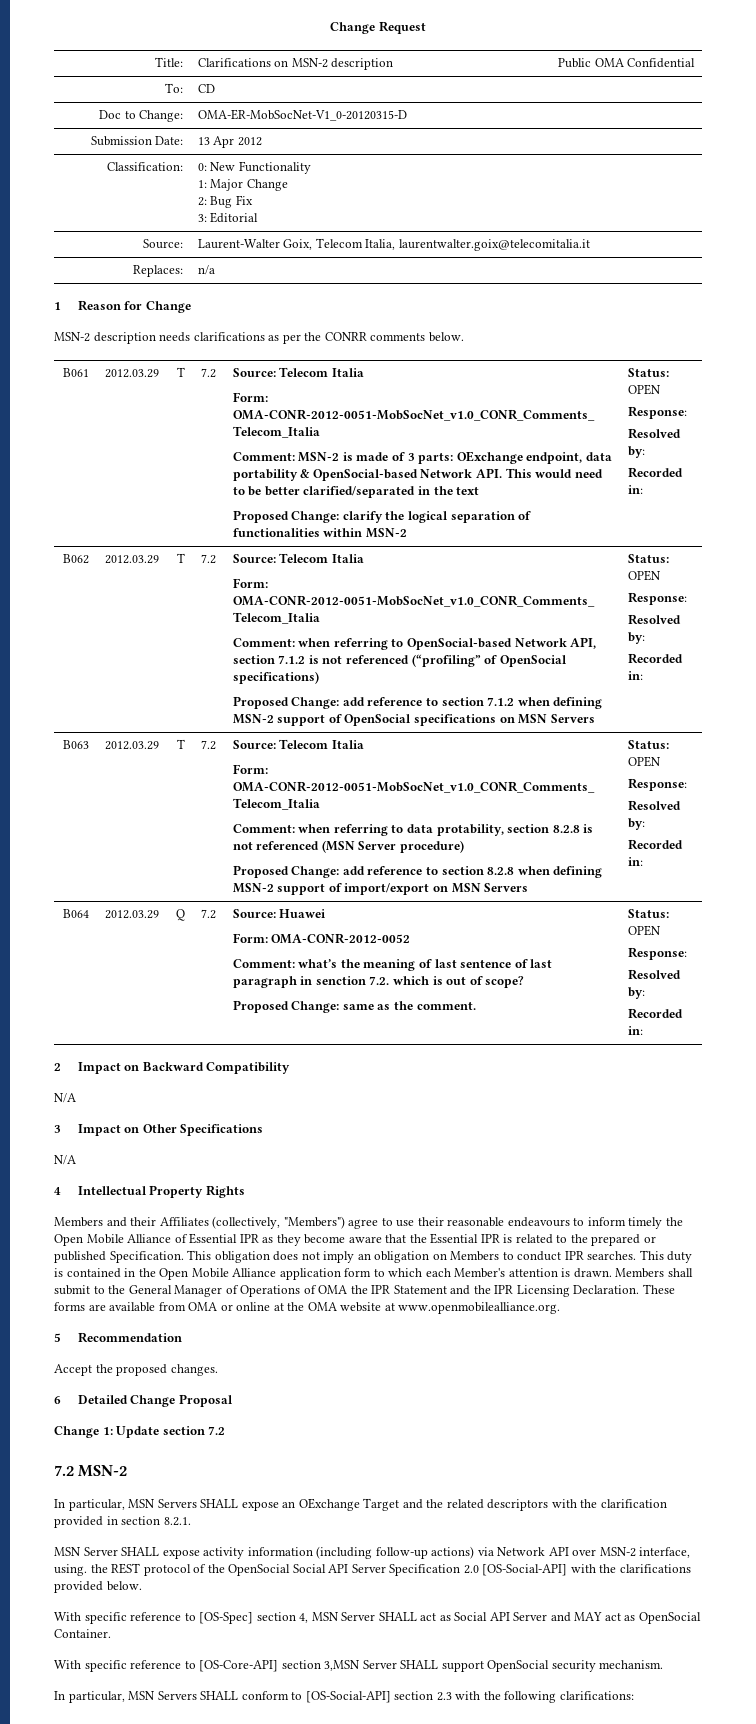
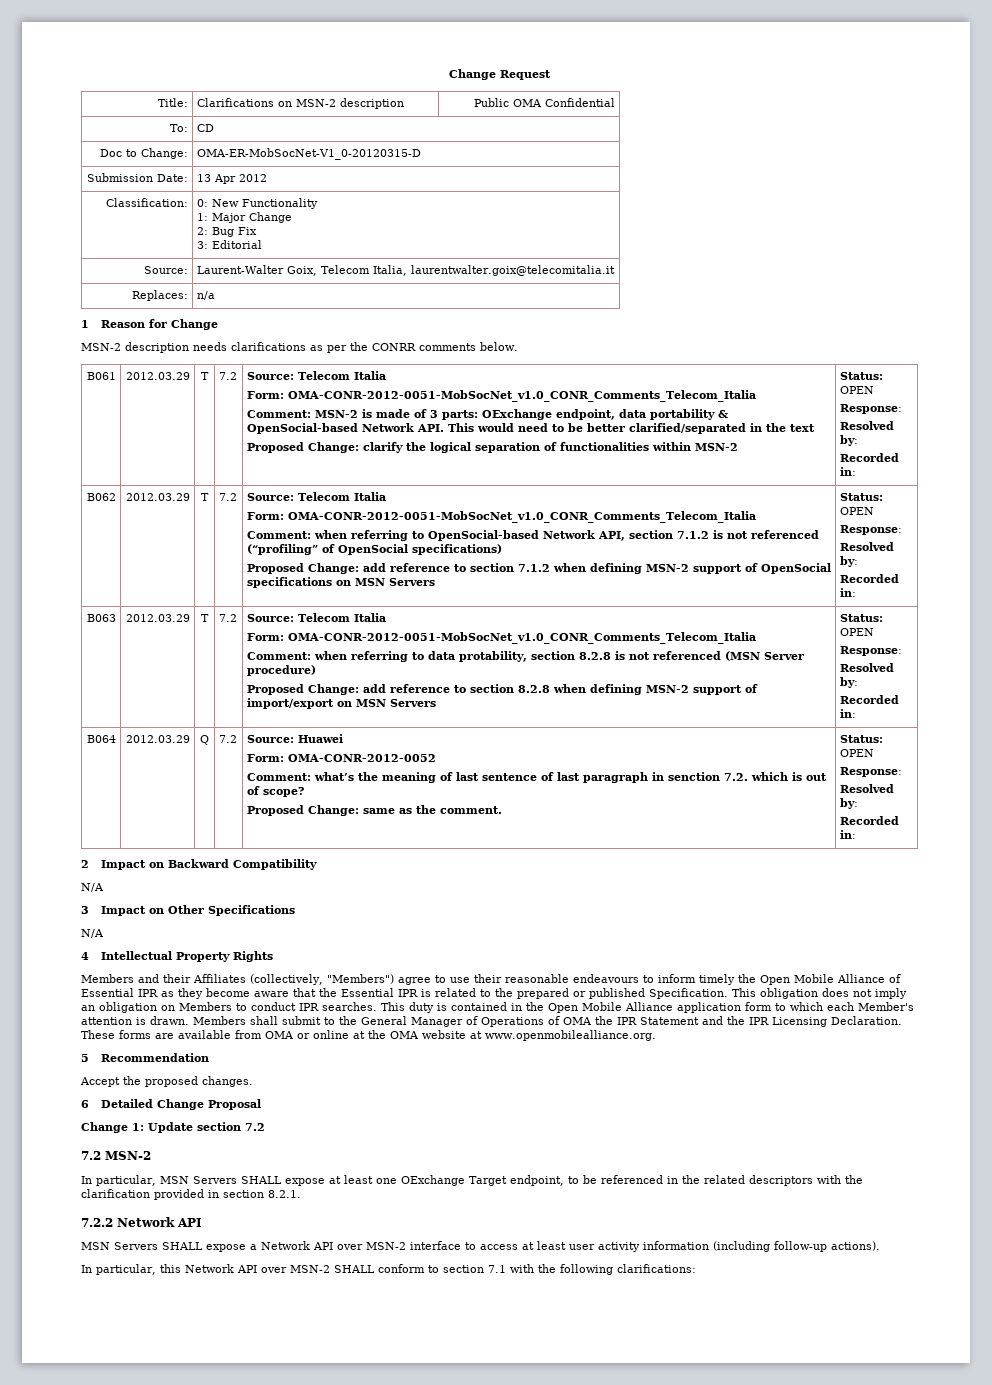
[282,1498,423,1511] an OExchange Target and -> [328,1175,678,1186] at least one OExchange Target endpoint, to be referenced in
[54,1546,691,1559] [54,1563,691,1576] [54,1581,142,1593] [54,1612,701,1624] [54,1629,111,1638] [54,1660,664,1672] [54,1691,452,1703] // MSN Server SHALL expose activity information (including follow-up actions) via Network API over MSN-2 interface, using. the REST protocol of the OpenSocial Social API Server Specification 2.0 [OS-Social-API] with the clarifications provided below. // With specific reference to [OS-Spec] section 4, MSN Server SHALL act as Social API Server and MAY act as OpenSocial Container. // With specific reference to [OS-Core-API] section 3,MSN Server SHALL support OpenSocial security mechanism. // In particular, MSN Servers SHALL conform to [OS-Social-API] section 2.3 -> [81,1217,202,1227] [81,1241,880,1252] [81,1264,506,1275] // 7.2.2 Network API // MSN Servers SHALL expose a Network API over MSN-2 interface to access at least user activity information (including follow-up actions). // In particular, this Network API over MSN-2 SHALL conform to section 7.1

